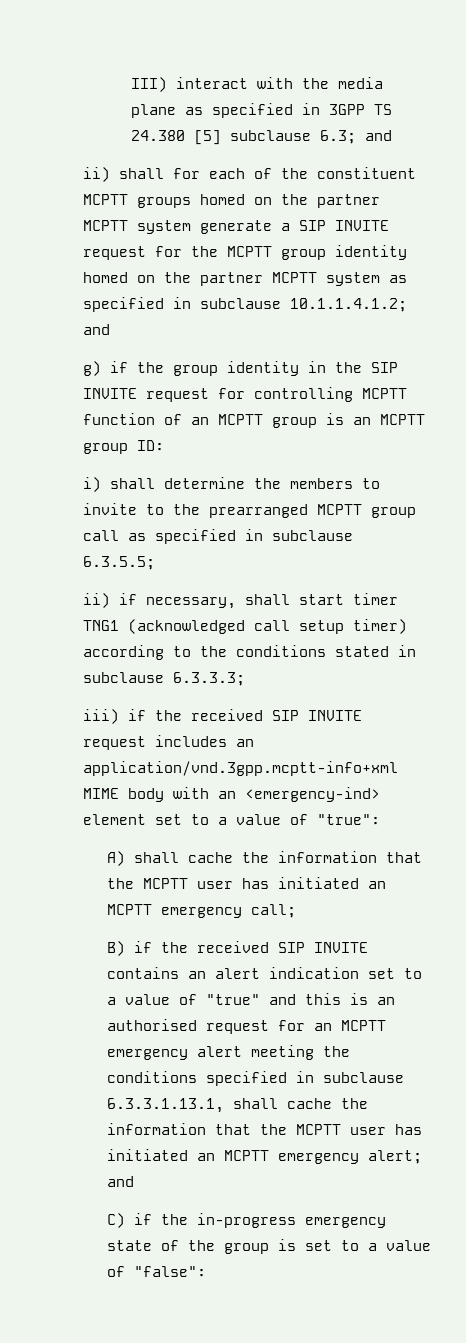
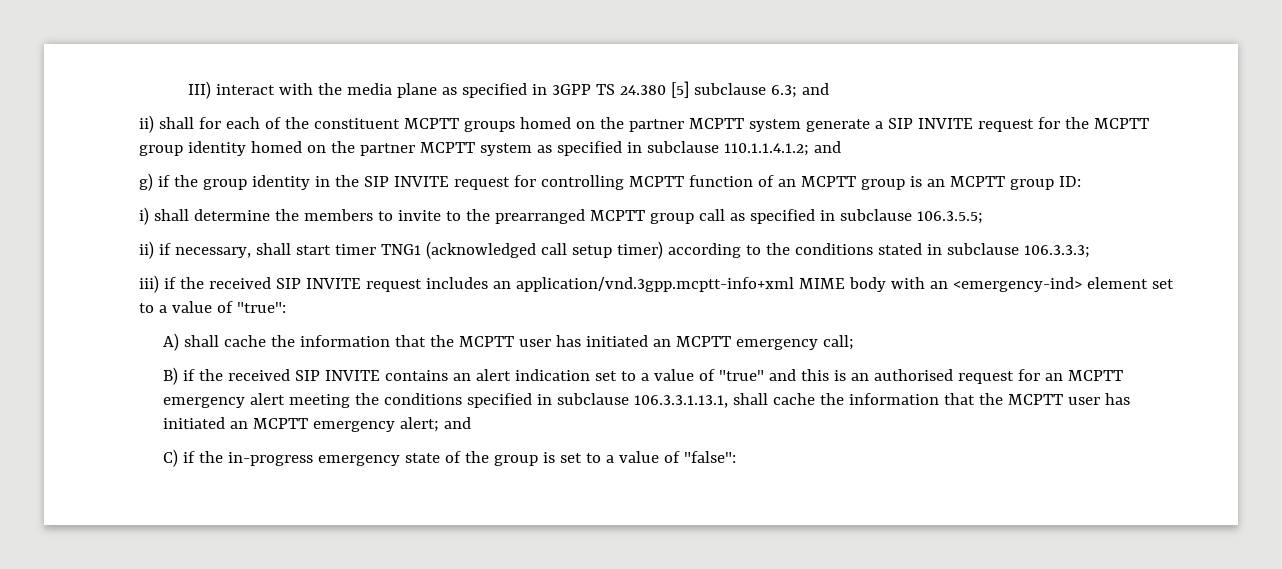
[289,298,407,312] 10.1.1.4.1.2; -> [724,143,810,156] 110.1.1.4.1.2;
[82,556,155,570] 6.3.5.5; -> [917,211,984,224] 106.3.5.5;
[172,672,245,686] 6.3.3.3; -> [1024,245,1091,258] 106.3.3.3;
[106,1098,224,1113] 6.3.3.1.13.1, -> [634,395,729,408] 106.3.3.1.13.1,

